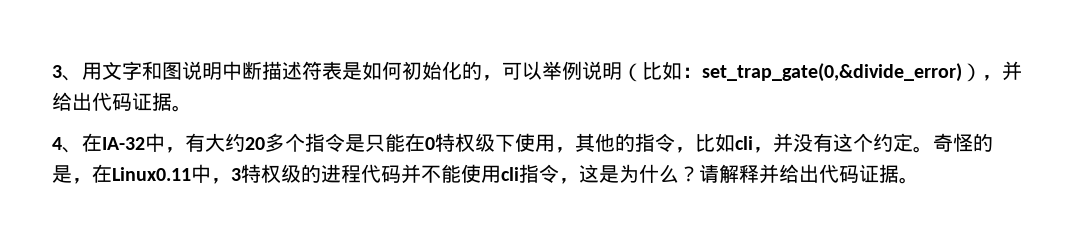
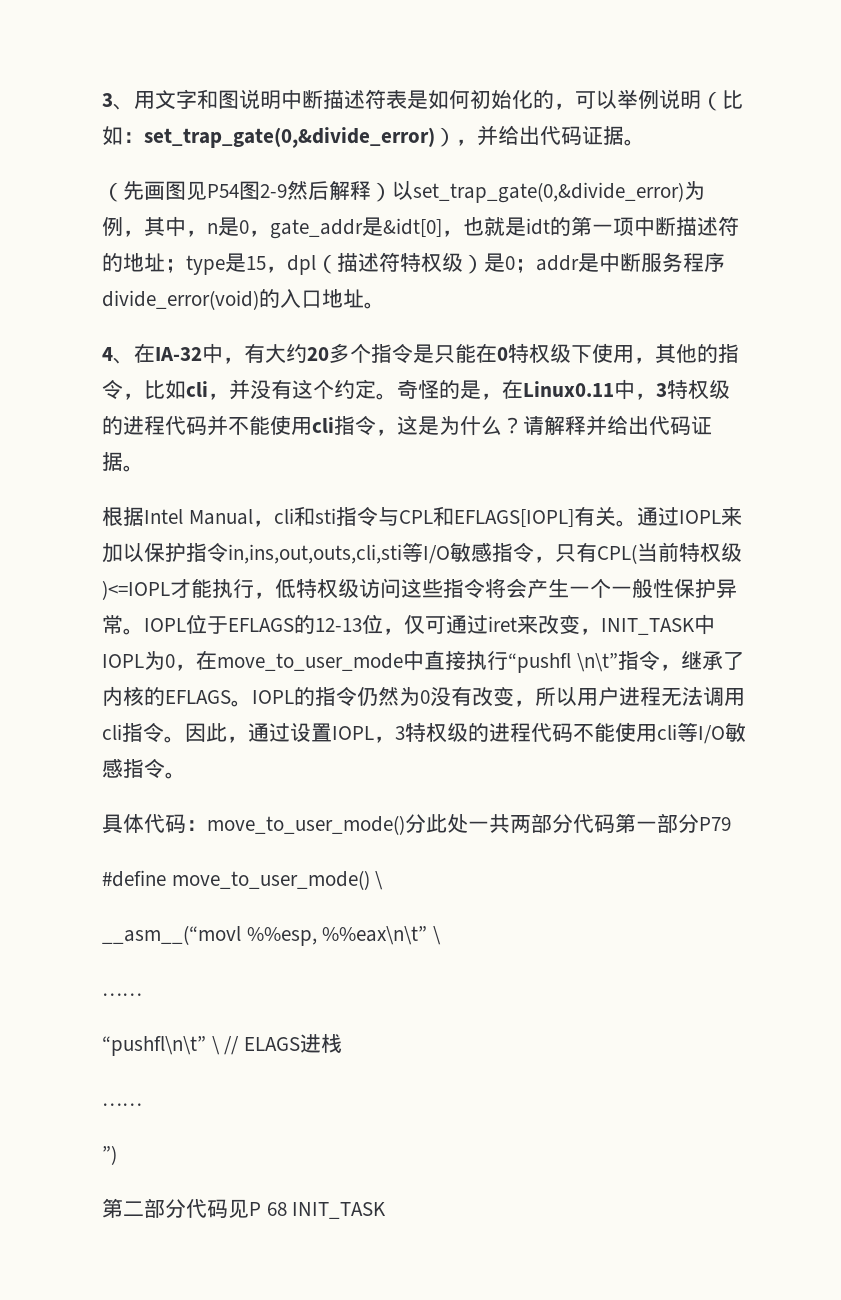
(192, 108) none -> [102,180,705,203] [102,216,739,239] [102,252,725,275] [102,289,385,310] // （先画图见P54图2-9然后解释）以set_trap_gate(0,&divide_error)为例，其中，n是0，gate_addr是&idt[0]，也就是idt的第一项中断描述符的地址；type是15，dpl（描述符特权级）是0；addr是中断服务程序divide_error(void)的入口地址。
(919, 180) none -> [102,506,742,527] [102,542,742,564] [102,578,737,600] [102,614,715,635] [102,650,744,673] [102,686,745,707] [102,722,746,744] [102,758,186,779] [102,813,731,835] [102,870,384,890] [102,925,442,946] [102,993,142,996] [102,1034,343,1056] [102,1103,142,1106] [102,1145,117,1165] [102,1198,387,1219] // 根据Intel Manual，cli和sti指令与CPL和EFLAGS[IOPL]有关。通过IOPL来加以保护指令in,ins,out,outs,cli,sti等I/O敏感指令，只有CPL(当前特权级)<=IOPL才能执行，低特权级访问这些指令将会产生一个一般性保护异常。IOPL位于EFLAGS的12-13位，仅可通过iret来改变，INIT_TASK中IOPL为0，在move_to_user_mode中直接执行“pushfl \n\t”指令，继承了内核的EFLAGS。IOPL的指令仍然为0没有改变，所以用户进程无法调用cli指令。因此，通过设置IOPL，3特权级的进程代码不能使用cli等I/O敏感指令。 // 具体代码：move_to_user_mode()分此处一共两部分代码第一部分P79 // #define move_to_user_mode() \ // __asm__(“movl %%esp, %%eax\n\t” \ // …… // “pushfl\n\t” \ // ELAGS进栈 // …… // ”) // 第二部分代码见P 68 INIT_TASK

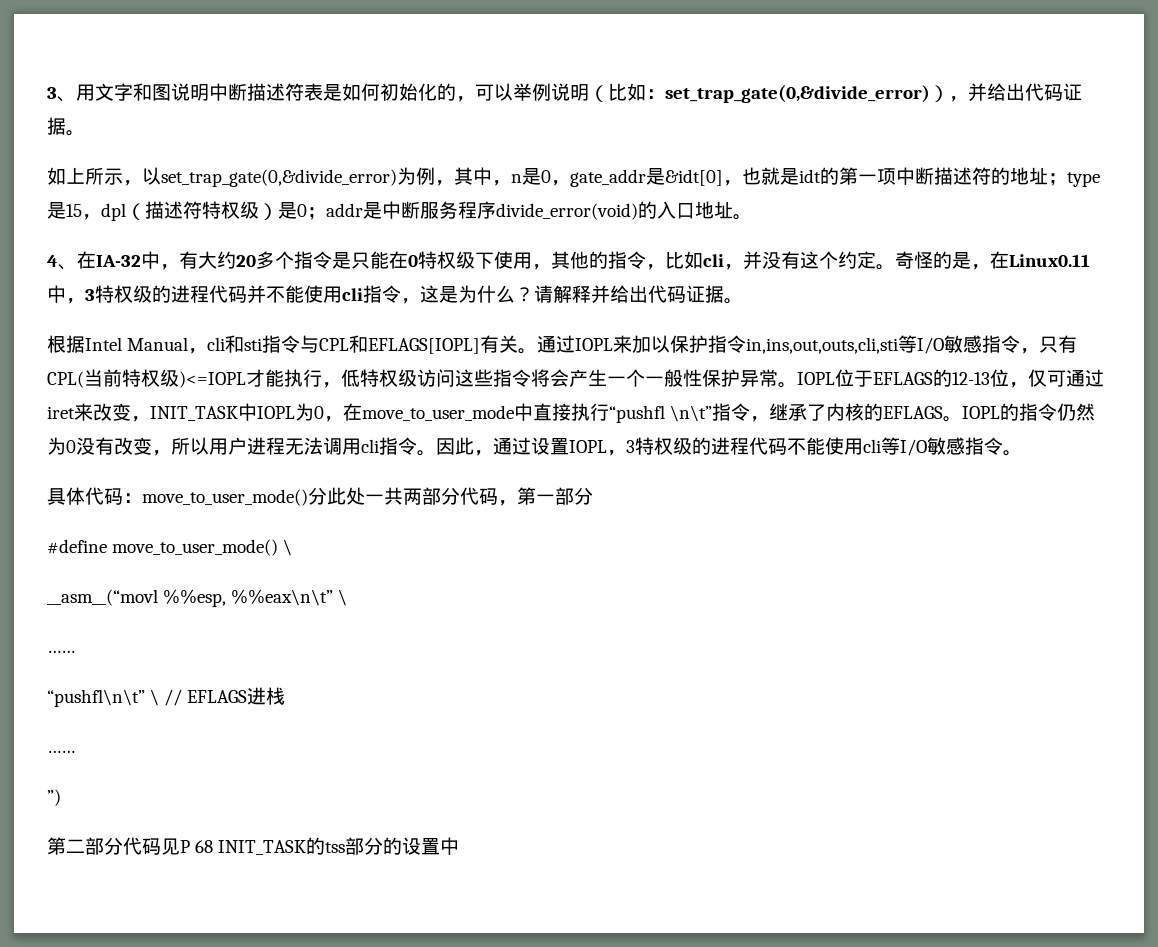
[102,180,392,202] （先画图见P54图2-9然后解释） -> [47,167,142,186] 如上所示，
(615, 823) none -> [498,500,517,506] ，
[699,817,731,831] P79 -> (593, 496) none
[244,1037,301,1051] ELAGS -> [187,690,248,703] EFLAGS
(387, 1210) none -> [306,837,460,855] 的tss部分的设置中

